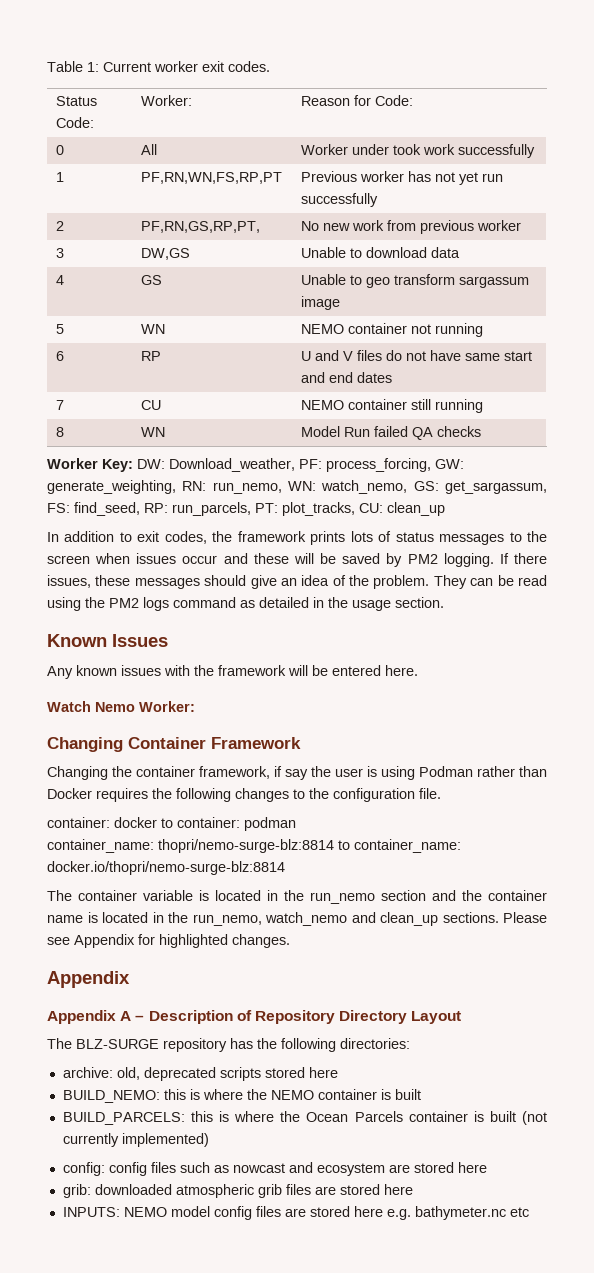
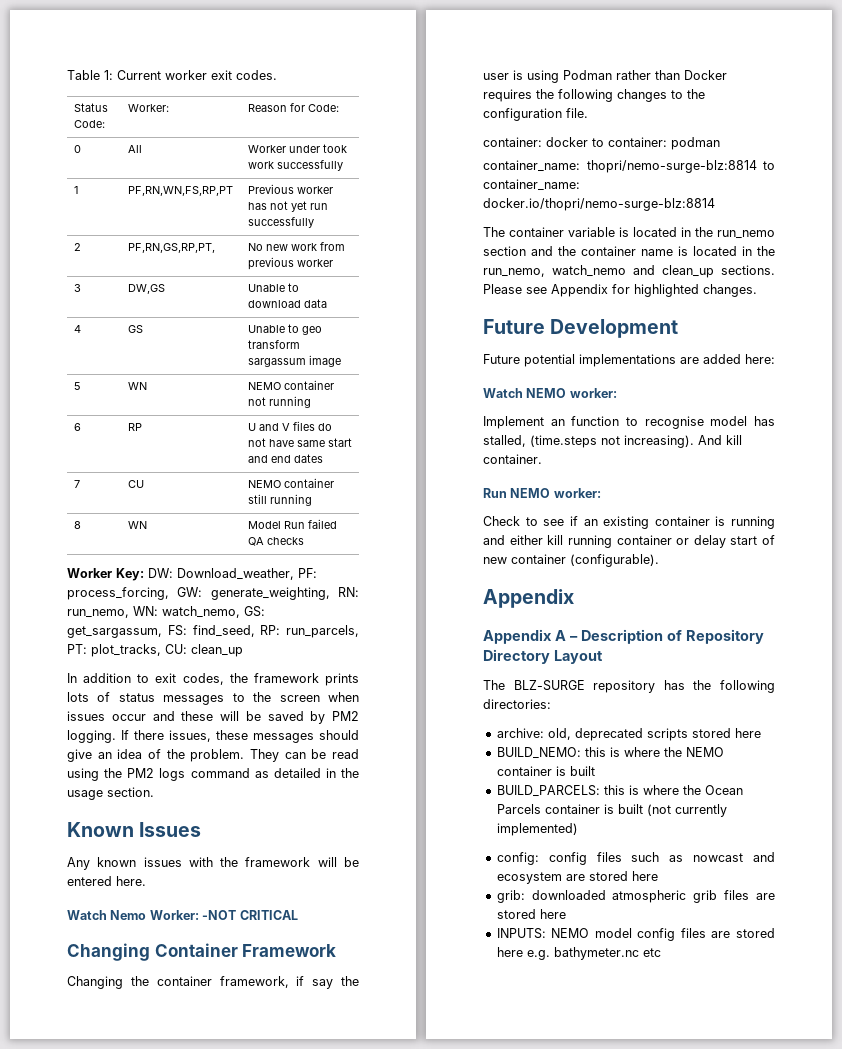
(195, 706) none -> [202,910,298,920] -NOT CRITICAL
(290, 941) none -> [483,319,679,338] [483,354,775,367] [483,388,617,398] [483,416,775,429] [483,435,742,448] [483,454,542,464] [483,488,601,498] [483,516,775,529] [483,535,775,548] [483,554,659,567] // Future Development // Future potential implementations are added here: // Watch NEMO worker: // Implement an function to recognise model has stalled, (time.steps not increasing). And kill container. // Run NEMO worker: // Check to see if an existing container is running and either kill running container or delay start of new container (configurable).

